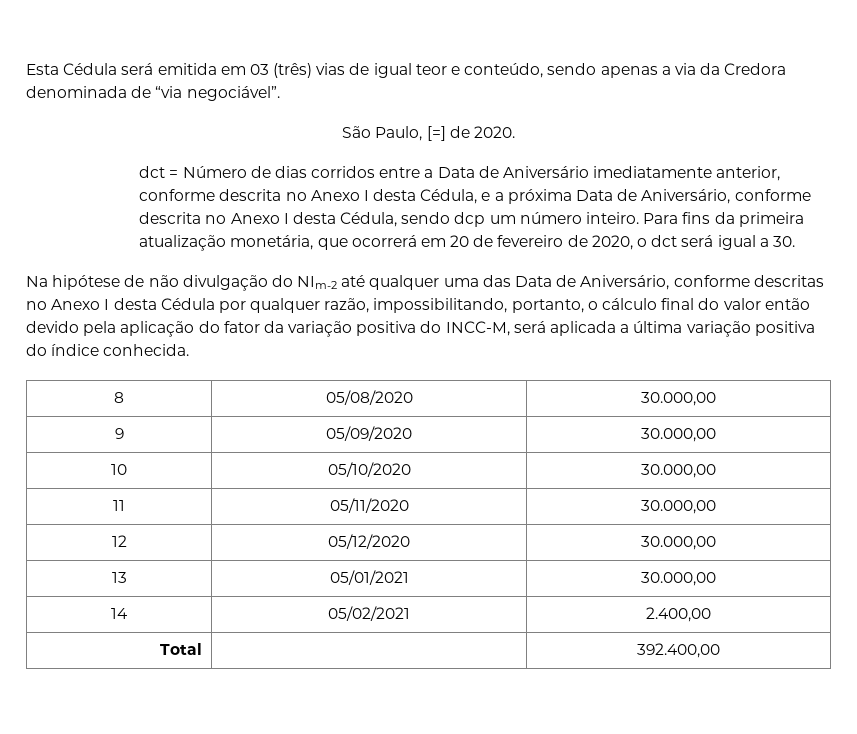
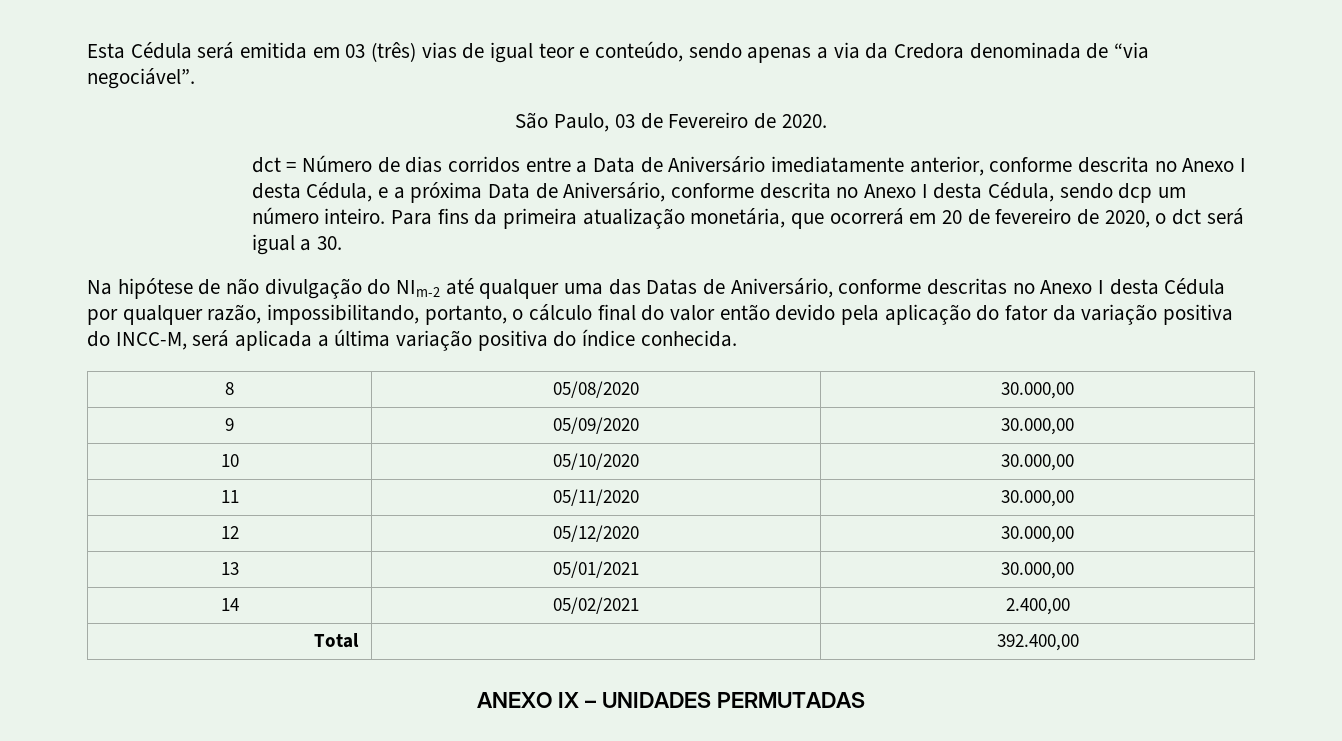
[426,126,446,141] [=] -> [614,112,749,129] 03 de Fevereiro
[515,276,553,287] Data -> [646,279,698,295] Datas
(720, 650) none -> [477,692,865,708] // ANEXO IX – UNIDADES PERMUTADAS

